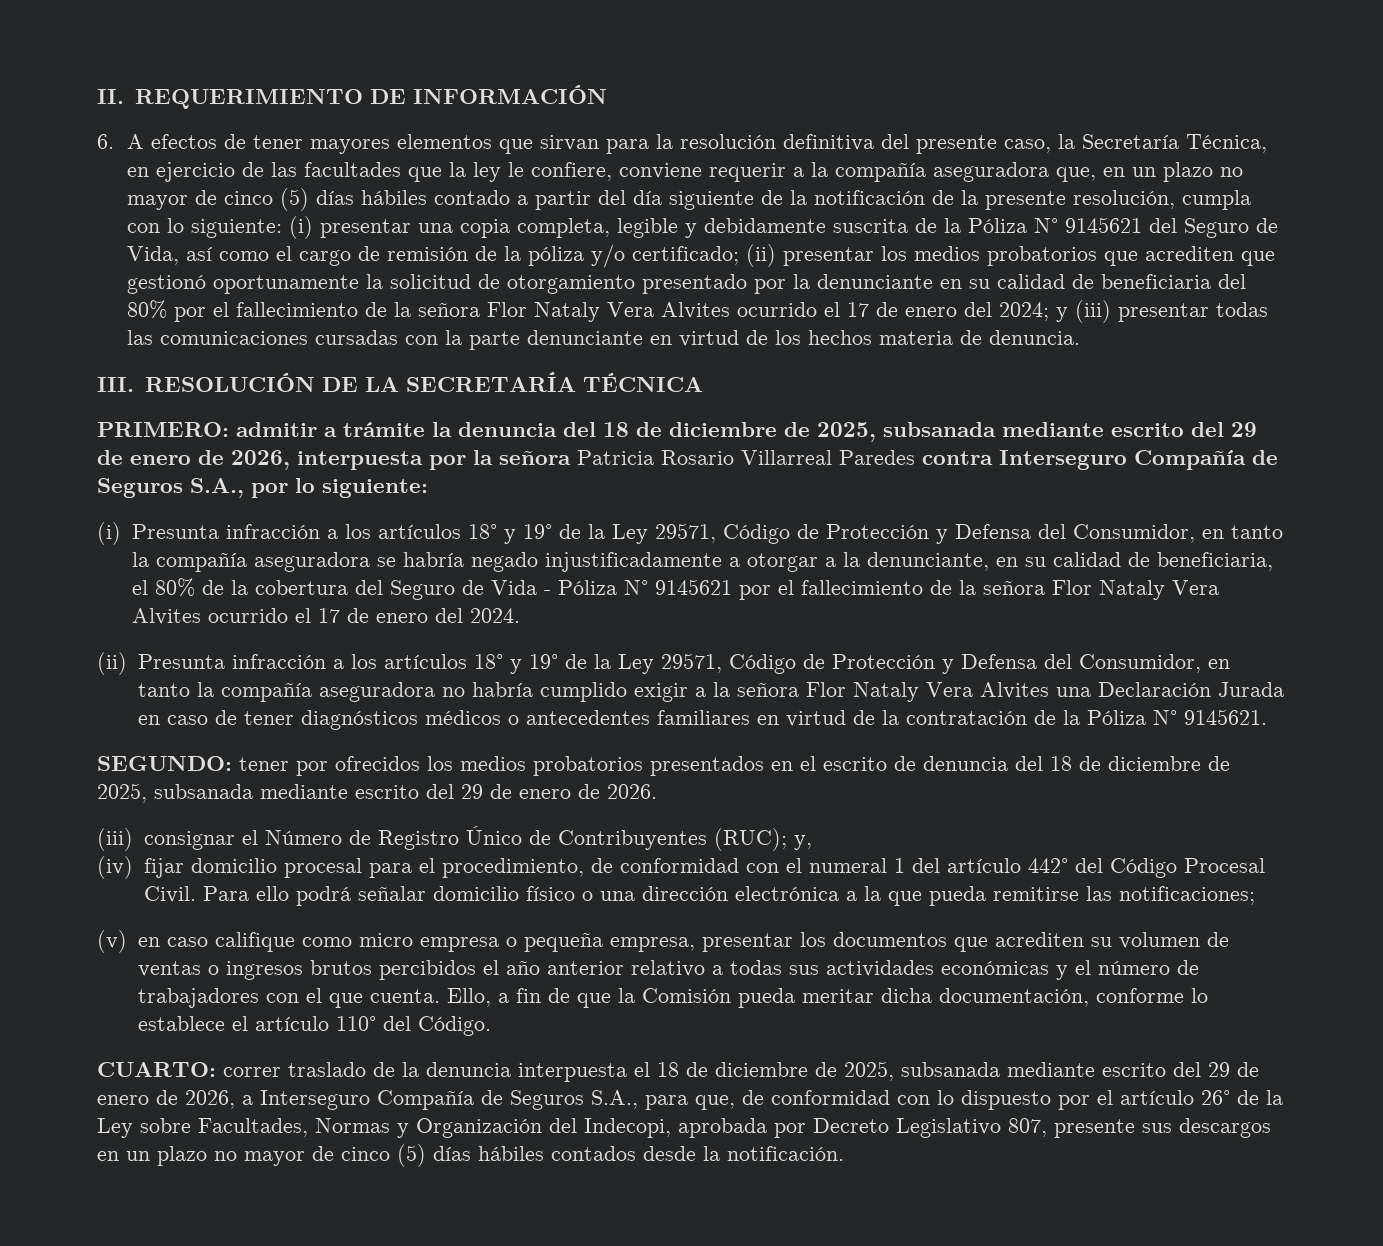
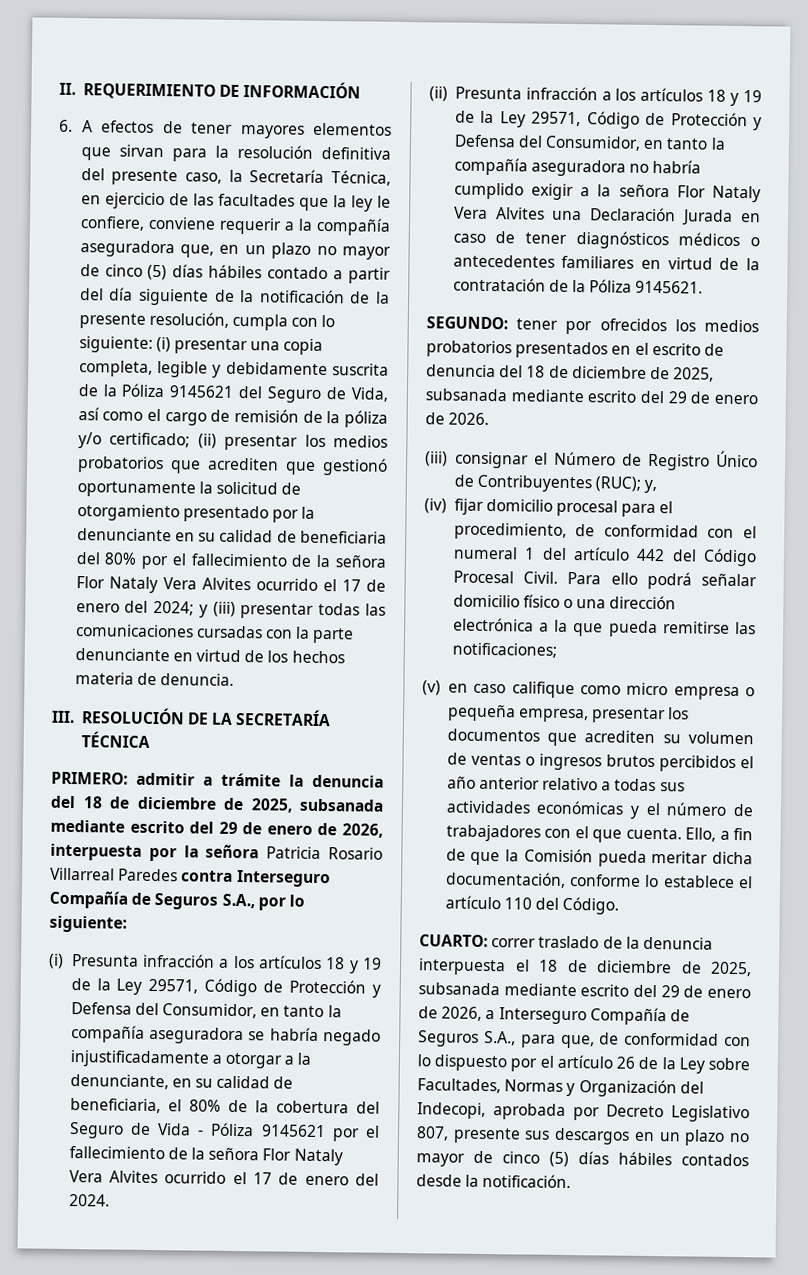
[1033,218,1058,233] N° -> (166, 390) none
[467,524,552,544] 18° y 19° -> [326,957,382,974] 18 y 19
[623,580,648,595] N° -> (255, 1129) none
[473,654,558,674] 18° y 19° -> [707,89,762,107] 18 y 19
[1152,710,1177,725] N° -> (633, 286) none
[1027,858,1068,873] 442° -> [636,548,666,562] 442
[335,1016,376,1031] 110° -> [503,897,532,910] 110
[1201,1090,1230,1105] 26° -> [616,1056,636,1069] 26

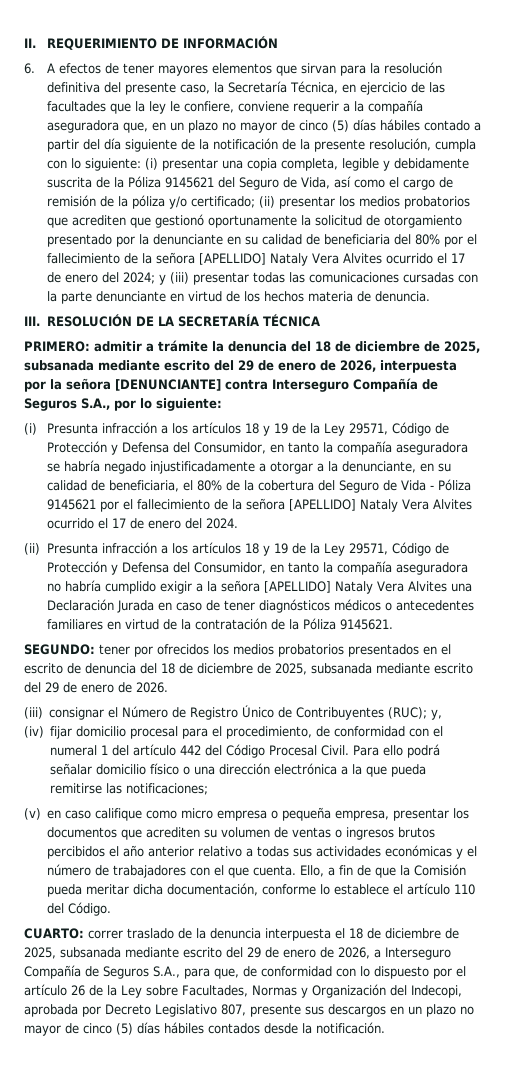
[75,576,105,589] Flor -> [198,253,266,265] [APELLIDO]
[266,846,384,860] [50,867,179,882] Patricia Rosario Villarreal Paredes -> [115,379,221,391] [DENUNCIANTE]
[262,1148,292,1161] Flor -> [288,499,356,511] [APELLIDO]
[676,185,706,198] Flor -> [263,581,331,593] [APELLIDO]

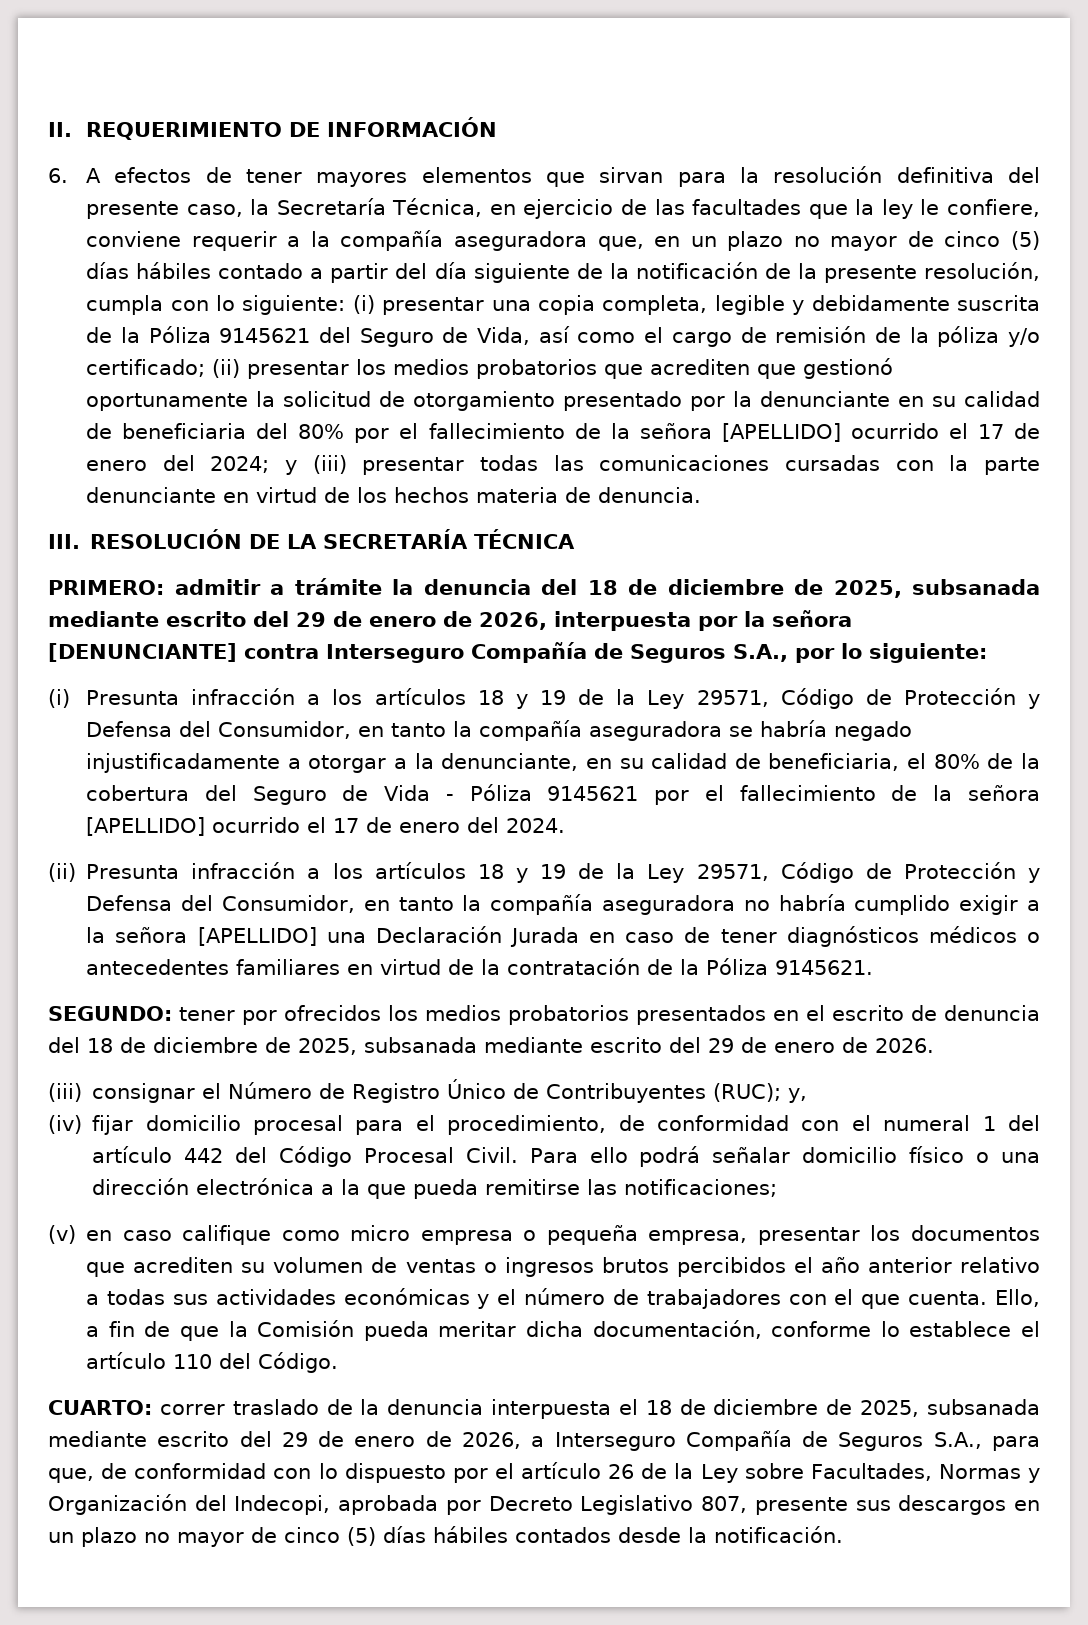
[269,253,382,266] Nataly Vera Alvites -> (841, 432) none
[359,499,472,512] Nataly Vera Alvites -> (206, 826) none
[334,581,447,594] Nataly Vera Alvites -> (317, 936) none

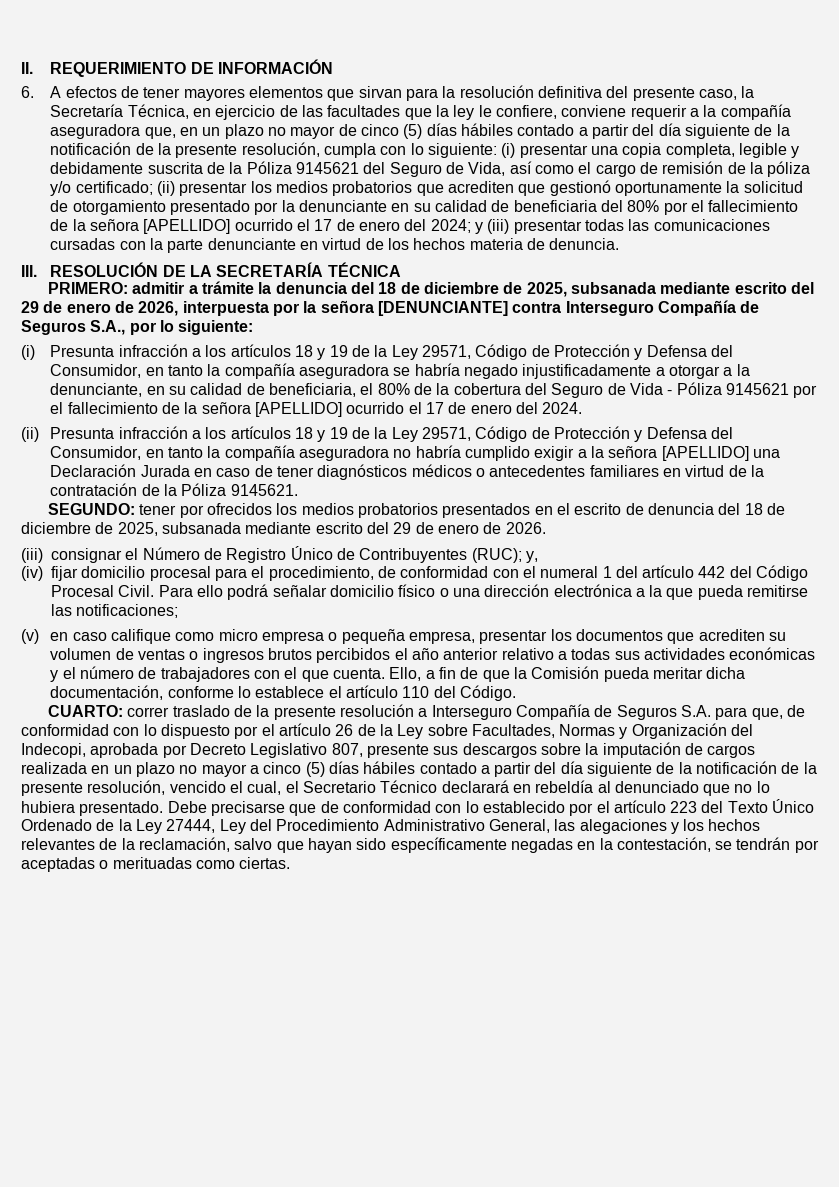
[387,1399,1041,1419] [48,1431,521,1449] denuncia interpuesta el 18 de diciembre de 2025, subsanada mediante escrito del 29 de enero de 2026, -> [273,704,414,720] presente resolución
[933,1432,982,1449] S.A., -> [680,705,711,717] S.A.
[1014,1500,1041,1511] [48,1526,843,1547] en un plazo no mayor de cinco (5) días hábiles contados desde la notificación. -> [540,742,756,758] [21,761,817,777] [21,780,770,796] [21,799,815,816] [21,819,761,834] [21,837,819,853] [21,857,291,872] sobre la imputación de cargos realizada en un plazo no mayor a cinco (5) días hábiles contado a partir del día siguiente de la notificación de la presente resolución, vencido el cual, el Secretario Técnico declarará en rebeldía al denunciado que no lo hubiera presentado. Debe precisarse que de conformidad con lo establecido por el artículo 223 del Texto Único Ordenado de la Ley 27444, Ley del Procedimiento Administrativo General, las alegaciones y los hechos relevantes de la reclamación, salvo que hayan sido específicamente negadas en la contestación, se tendrán por aceptadas o merituadas como ciertas.

